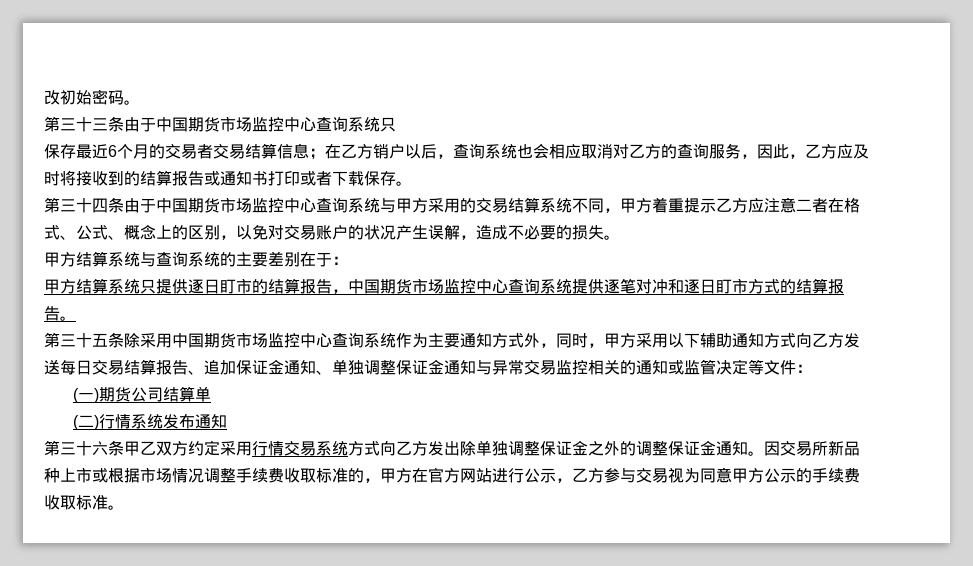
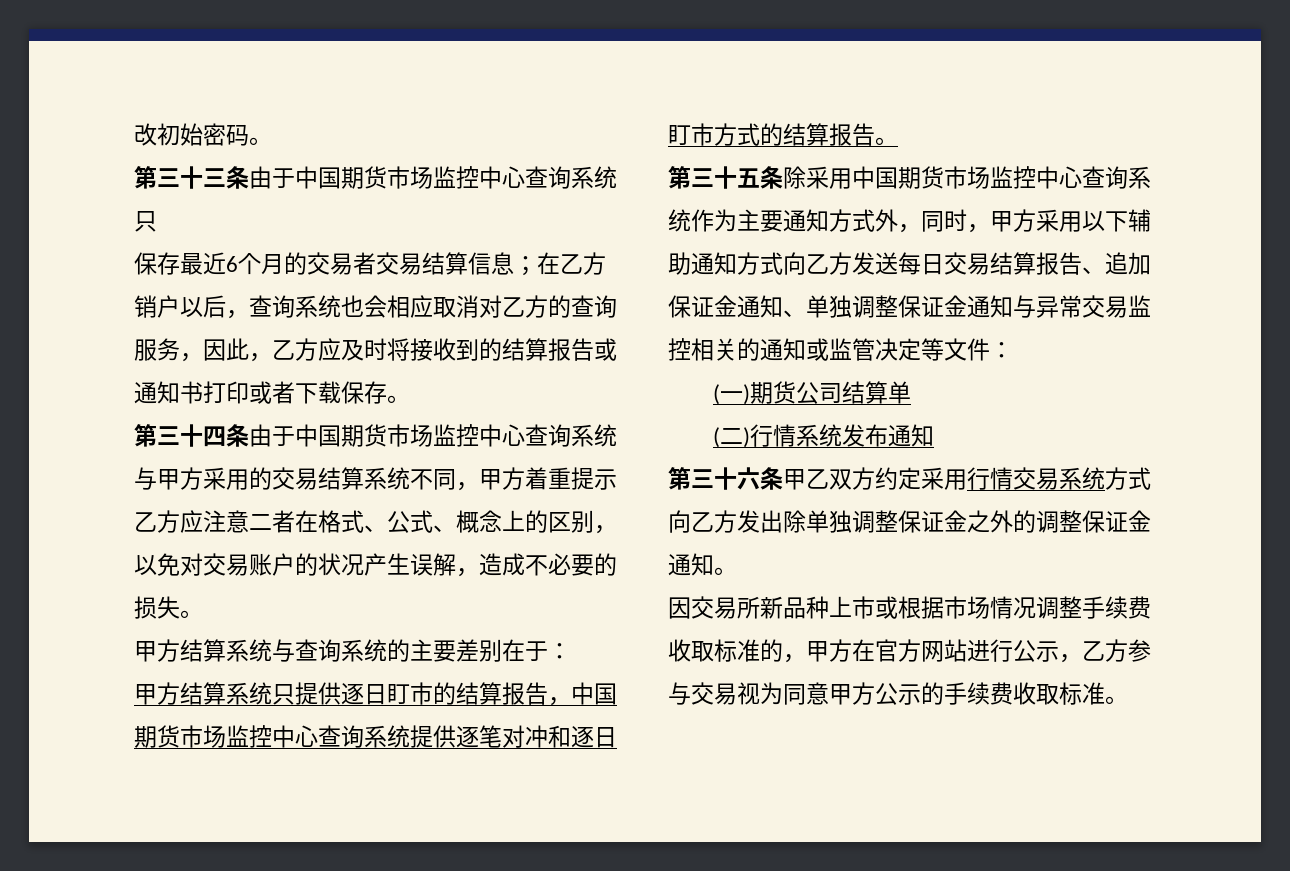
(764, 453) none -> (737, 571) //

